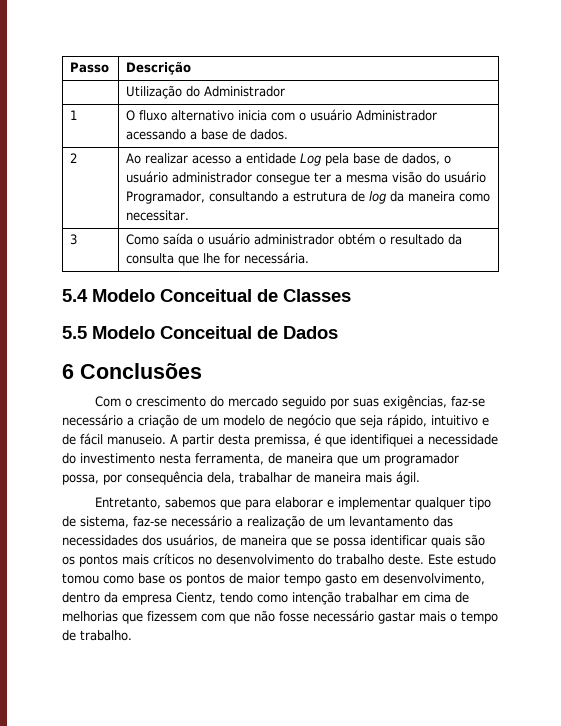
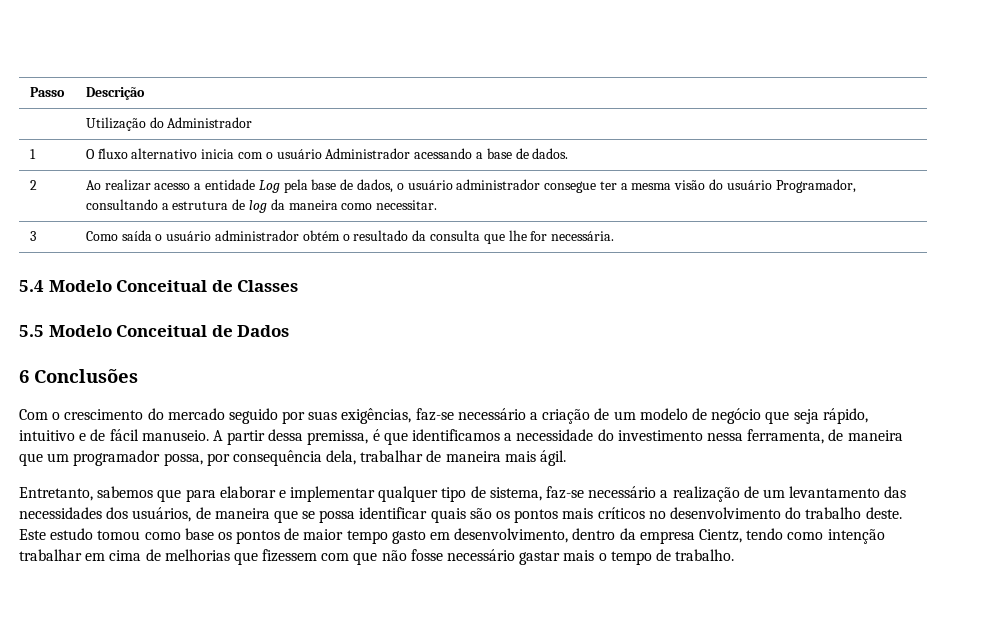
[218,434,250,445] desta -> [268,429,304,441] dessa
[350,434,413,447] identifiquei -> [412,429,501,441] identificamos
[159,453,191,464] nesta -> [706,433,743,441] nessa

